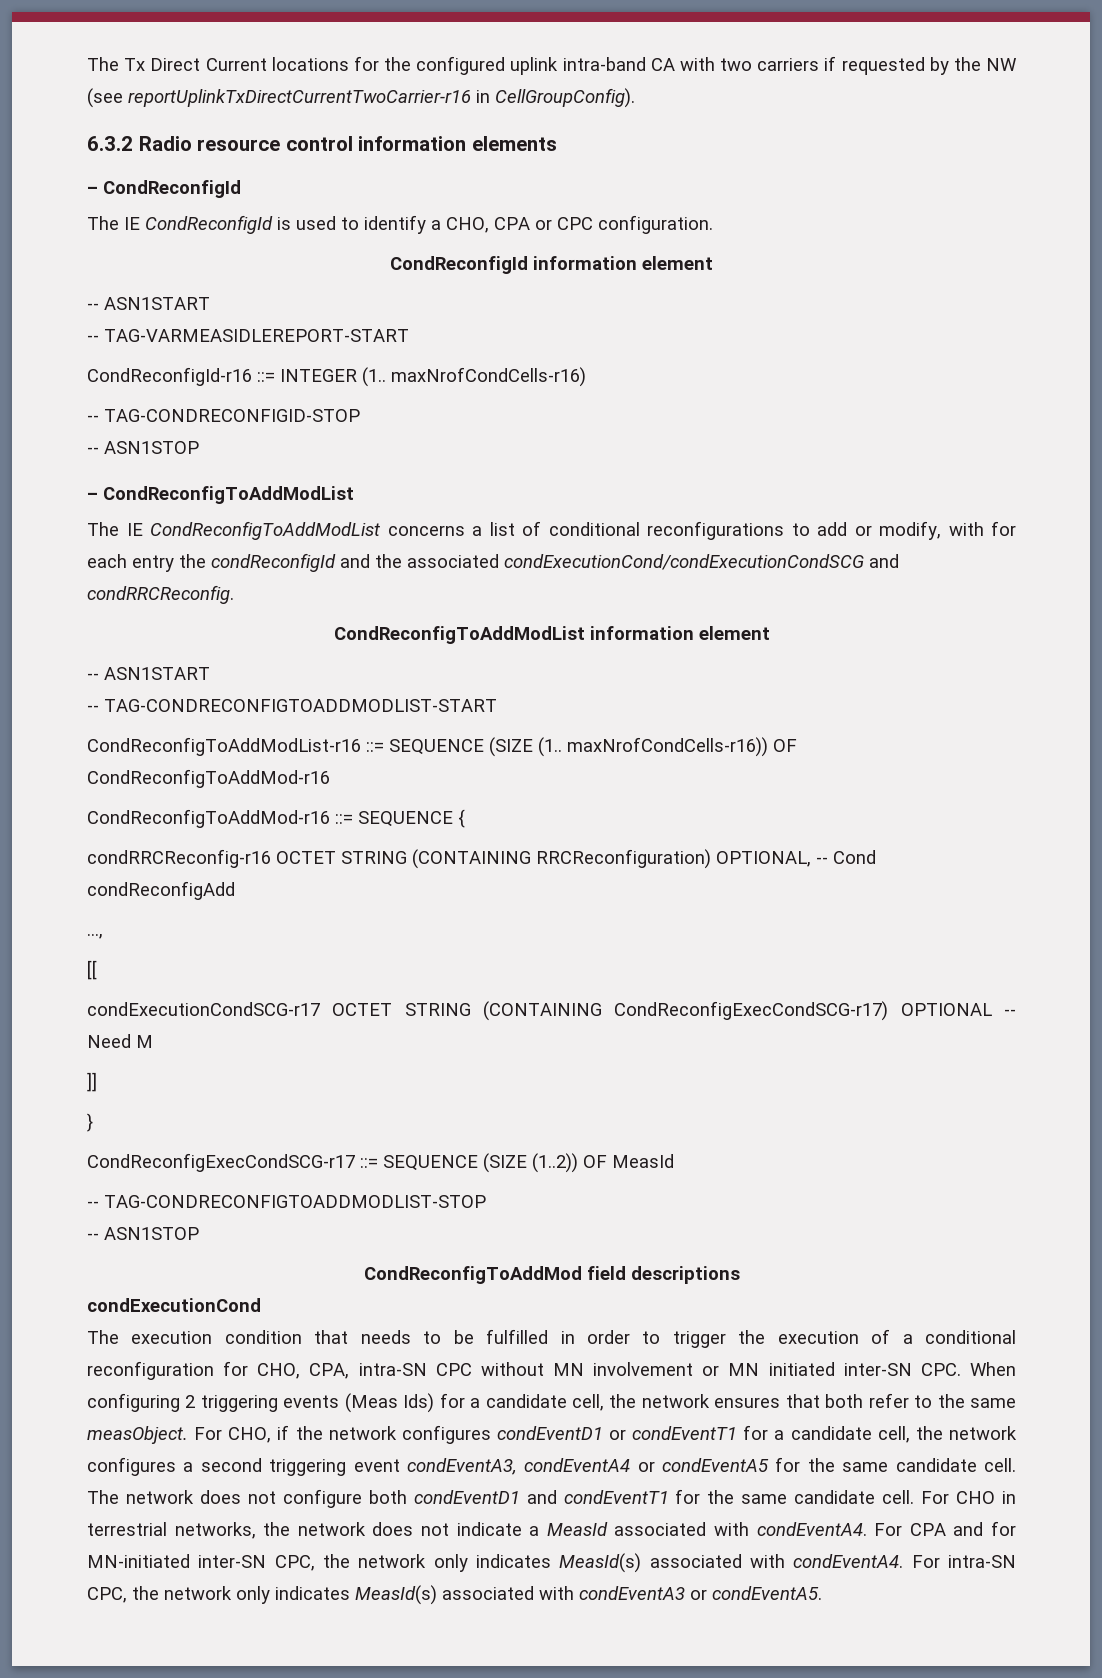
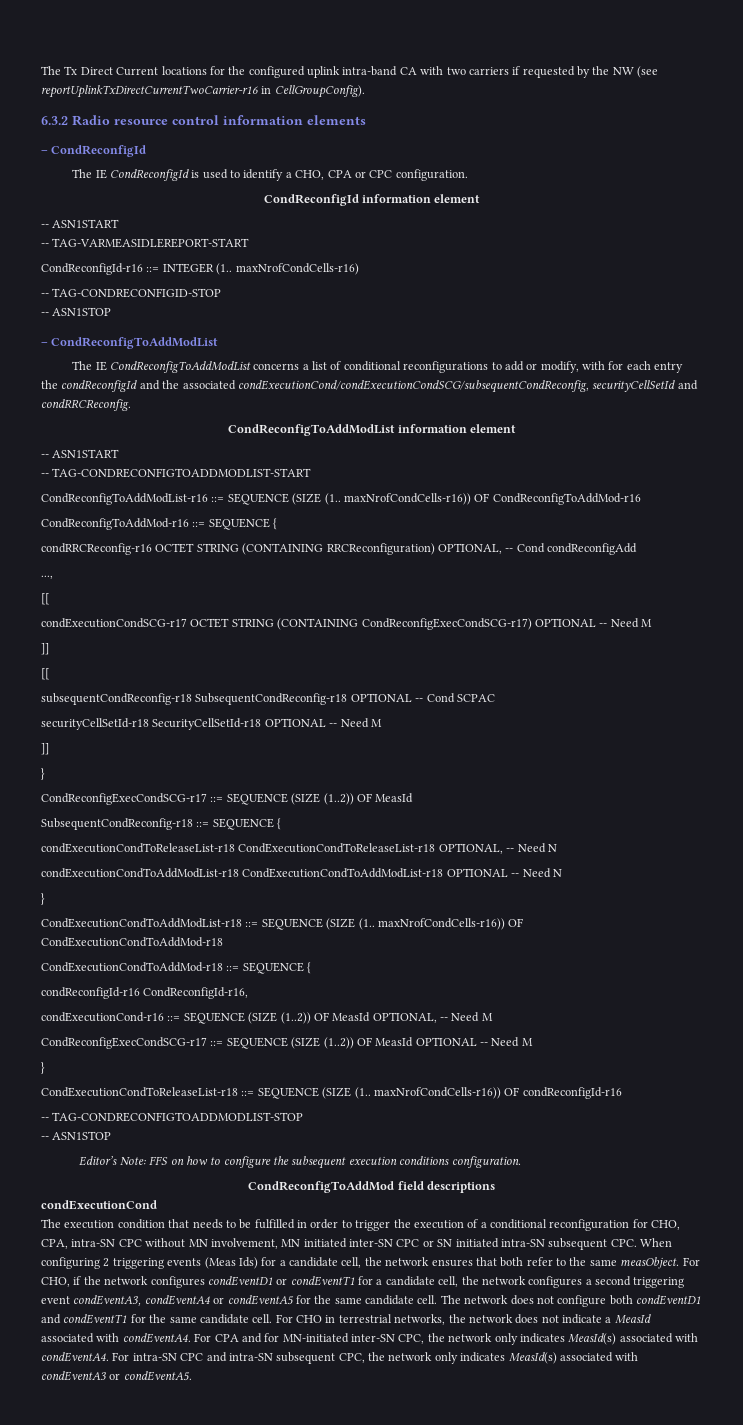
[504,554,864,570] condExecutionCond/condExecutionCondSCG -> [237,380,676,393] condExecutionCond/condExecutionCondSCG/subsequentCondReconfig, securityCellSetId
(97, 1082) none -> [41,668,50,680] [41,693,495,705] [41,718,382,730] [41,743,49,755] // [[ // subsequentCondReconfig-r18 SubsequentCondReconfig-r18 OPTIONAL -- Cond SCPAC // securityCellSetId-r18 SecurityCellSetId-r18 OPTIONAL -- Need M // ]]
[87,1195,486,1208] [87,1227,199,1240] -- TAG-CONDRECONFIGTOADDMODLIST-STOP // -- ASN1STOP -> [41,818,282,830] [41,843,557,854] [41,868,562,878] [41,893,45,905] [41,918,524,930] [41,937,223,947] [41,962,312,974] [41,987,249,999] [41,1012,493,1024] [41,1037,533,1049] [41,1062,45,1074] [41,1087,622,1099] [41,1112,304,1122] [41,1131,112,1140] [79,1156,521,1169] SubsequentCondReconfig-r18 ::= SEQUENCE { // condExecutionCondToReleaseList-r18 CondExecutionCondToReleaseList-r18 OPTIONAL, -- Need N // condExecutionCondToAddModList-r18 CondExecutionCondToAddModList-r18 OPTIONAL -- Need N // } // CondExecutionCondToAddModList-r18 ::= SEQUENCE (SIZE (1.. maxNrofCondCells-r16)) OF CondExecutionCondToAddMod-r18 // CondExecutionCondToAddMod-r18 ::= SEQUENCE { // condReconfigId-r16 CondReconfigId-r16, // condExecutionCond-r16 ::= SEQUENCE (SIZE (1..2)) OF MeasId OPTIONAL, -- Need M // CondReconfigExecCondSCG-r17 ::= SEQUENCE (SIZE (1..2)) OF MeasId OPTIONAL -- Need M // } // CondExecutionCondToReleaseList-r18 ::= SEQUENCE (SIZE (1.. maxNrofCondCells-r16)) OF condReconfigId-r16 // -- TAG-CONDRECONFIGTOADDMODLIST-STOP // -- ASN1STOP // Editor’s Note: FFS on how to configure the subsequent execution conditions configuration.
[593,1362,720,1376] involvement or -> [210,1238,278,1249] involvement,
(912, 1369) none -> [396,1238,608,1250] CPC or SN initiated intra-SN subsequent
(1017, 1561) none -> [180,1352,336,1364] CPC and intra-SN subsequent

